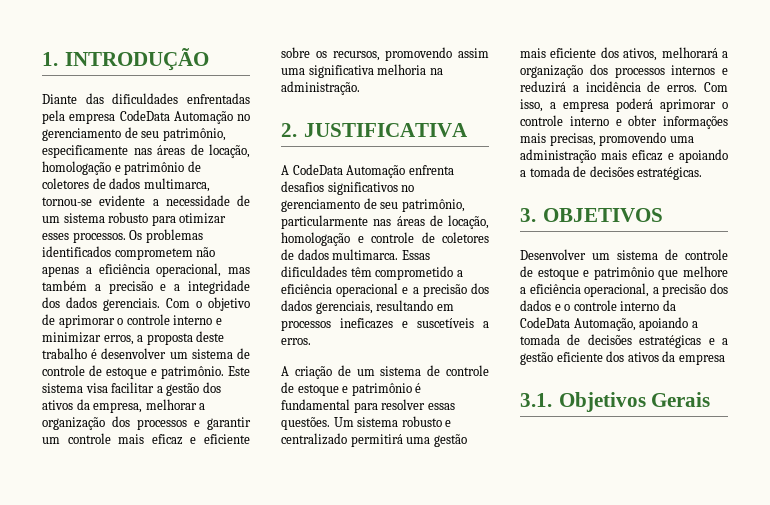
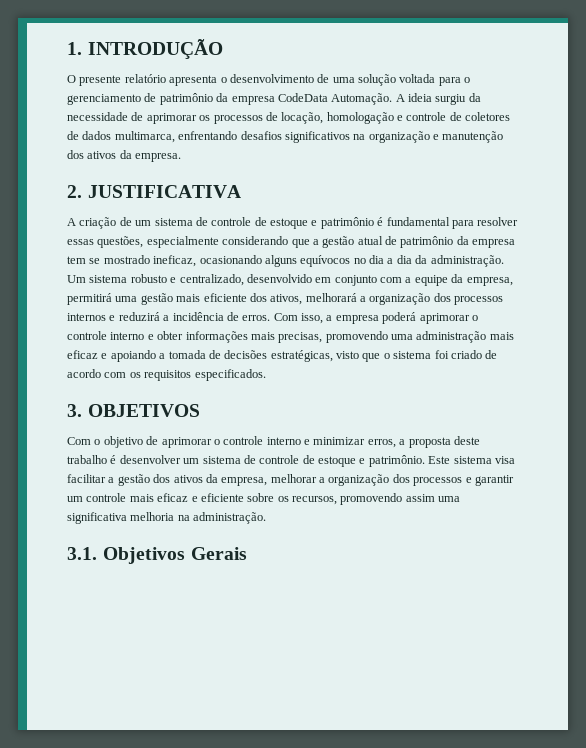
[42,93,250,104] [42,110,250,124] [42,127,226,141] [42,144,250,158] [42,161,185,175] Diante das dificuldades enfrentadas pela empresa CodeData Automação no gerenciamento de seu patrimônio, especificamente nas áreas de locação, homologação e patrimônio -> [67,74,471,86] [67,93,481,105] [67,112,447,124] O presente relatório apresenta o desenvolvimento de uma solução voltada para o gerenciamento de patrimônio da empresa CodeData Automação. A ideia surgiu da necessidade de aprimorar os processos de locação, homologação e controle
[42,195,250,206] [42,212,227,226] [42,229,203,243] [42,246,216,260] [42,263,250,277] [42,280,250,294] [42,297,160,311] tornou-se evidente a necessidade de um sistema robusto para otimizar esses processos. Os problemas identificados comprometem não apenas a eficiência operacional, mas também a precisão e a integridade dos dados gerenciais. -> [178,131,504,143] [67,150,182,162] [67,185,242,198] [67,217,519,229] [67,236,516,248] [67,255,504,267] [67,274,513,286] [67,293,504,305] [67,312,478,324] [67,331,514,343] [67,350,498,362] [67,369,266,381] [67,404,201,417] enfrentando desafios significativos na organização e manutenção dos ativos da empresa. // 2. JUSTIFICATIVA // A criação de um sistema de controle de estoque e patrimônio é fundamental para resolver essas questões, especialmente considerando que a gestão atual de patrimônio da empresa tem se mostrado ineficaz, ocasionando alguns equívocos no dia a dia da administração. Um sistema robusto e centralizado, desenvolvido em conjunto com a equipe da empresa, permitirá uma gestão mais eficiente dos ativos, melhorará a organização dos processos internos e reduzirá a incidência de erros. Com isso, a empresa poderá aprimorar o controle interno e obter informações mais precisas, promovendo uma administração mais eficaz e apoiando a tomada de decisões estratégicas, visto que o sistema foi criado de acordo com os requisitos especificados. // 3. OBJETIVOS //
[281,123,468,137] [281,164,454,178] [281,181,415,195] [281,198,465,212] [281,215,489,229] [281,232,489,246] [281,249,430,260] [281,266,463,280] [281,283,489,297] [281,300,454,314] [281,318,489,331] [281,338,311,345] [281,365,489,379] [281,382,422,396] [281,399,455,413] [281,416,452,430] [281,433,467,447] [520,47,728,61] [520,64,728,78] [520,81,728,93] [520,98,728,112] [520,115,728,129] [520,132,694,146] [520,149,728,163] [520,166,703,180] [520,208,663,222] [520,249,728,260] [520,266,728,280] [520,283,728,297] [520,300,676,311] [520,317,698,331] [520,334,728,348] [520,351,725,365] // 2. JUSTIFICATIVA // A CodeData Automação enfrenta desafios significativos no gerenciamento de seu patrimônio, particularmente nas áreas de locação, homologação e controle de coletores de dados multimarca. Essas dificuldades têm comprometido a eficiência operacional e a precisão dos dados gerenciais, resultando em processos ineficazes e suscetíveis a erros. // A criação de um sistema de controle de estoque e patrimônio é fundamental para resolver essas questões. Um sistema robusto e centralizado permitirá uma gestão mais eficiente dos ativos, melhorará a organização dos processos internos e reduzirá a incidência de erros. Com isso, a empresa poderá aprimorar o controle interno e obter informações mais precisas, promovendo uma administração mais eficaz e apoiando a tomada de decisões estratégicas. // 3. OBJETIVOS // Desenvolver um sistema de controle de estoque e patrimônio que melhore a eficiência operacional, a precisão dos dados e o controle interno da CodeData Automação, apoiando a tomada de decisões estratégicas e a gestão eficiente dos ativos da empresa -> (267, 518) none

